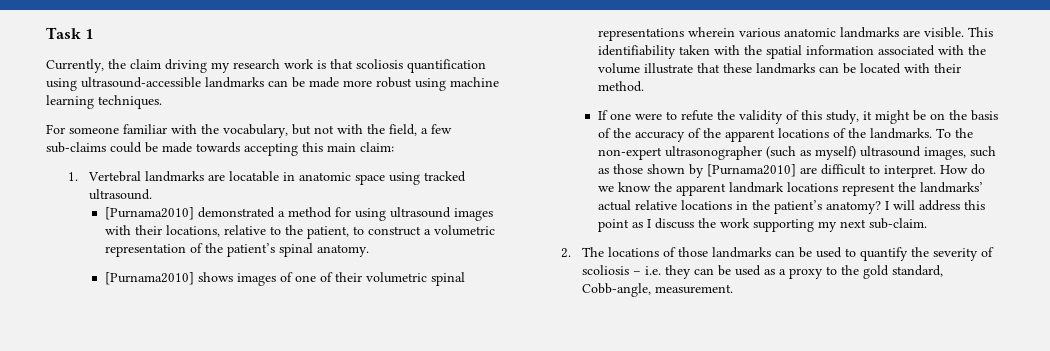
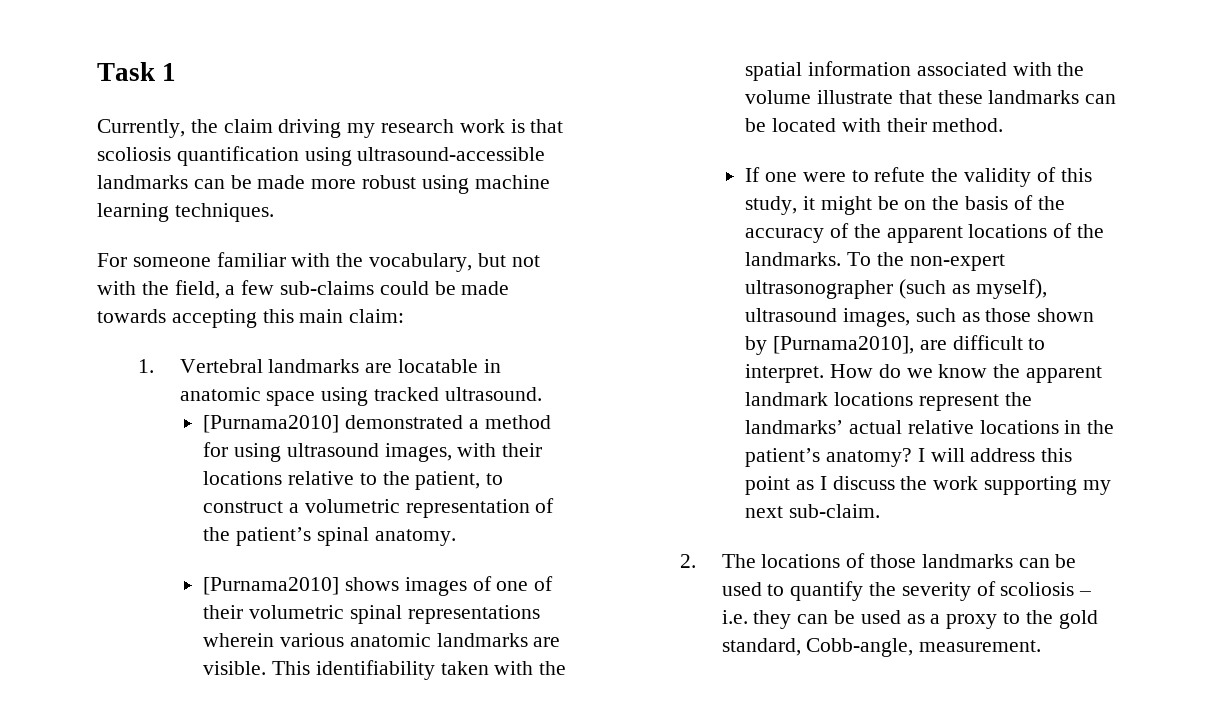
[453,208,493,221] [104,225,220,237] images with their locations, -> [384,443,543,462] [203,471,283,485] images, with their locations
[814,146,856,160] myself) -> [975,279,1047,299] myself),
[706,164,796,177] [Purnama2010] -> [773,336,915,354] [Purnama2010],

